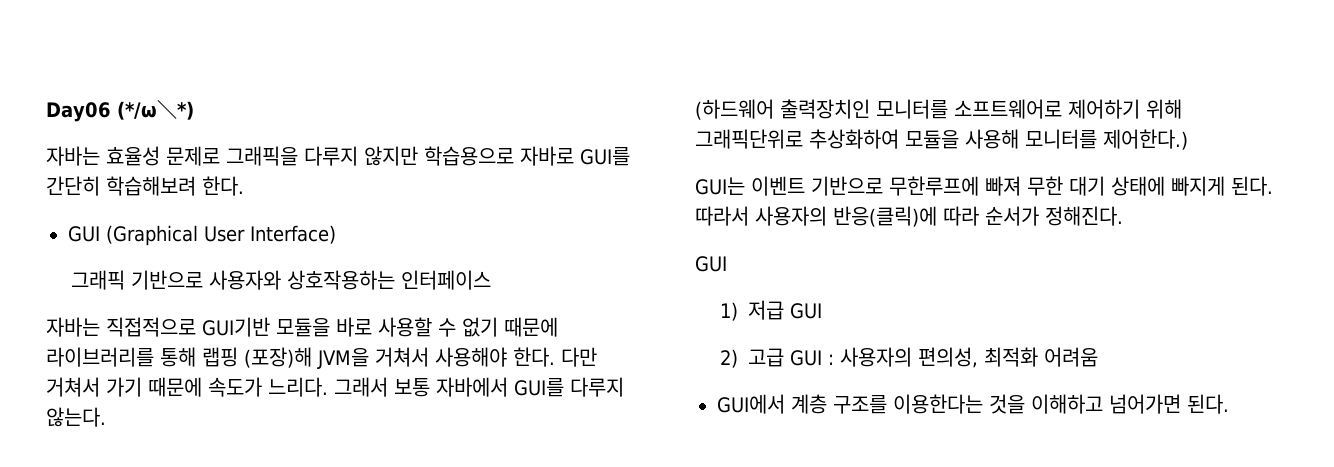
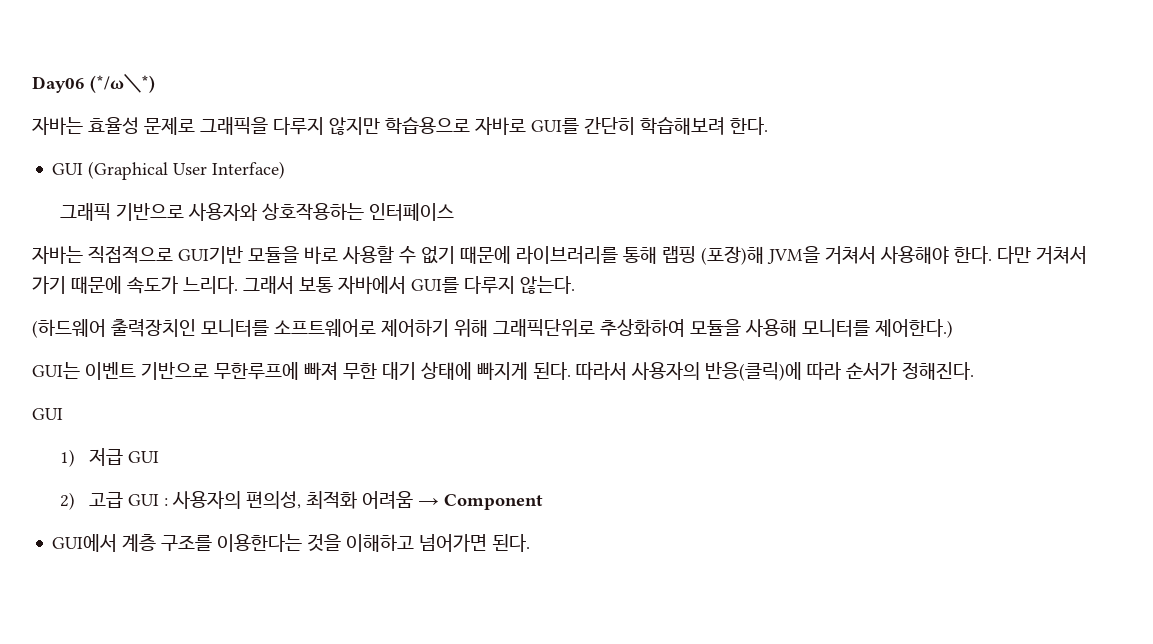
(1098, 357) none -> [417,494,543,510] → Component

